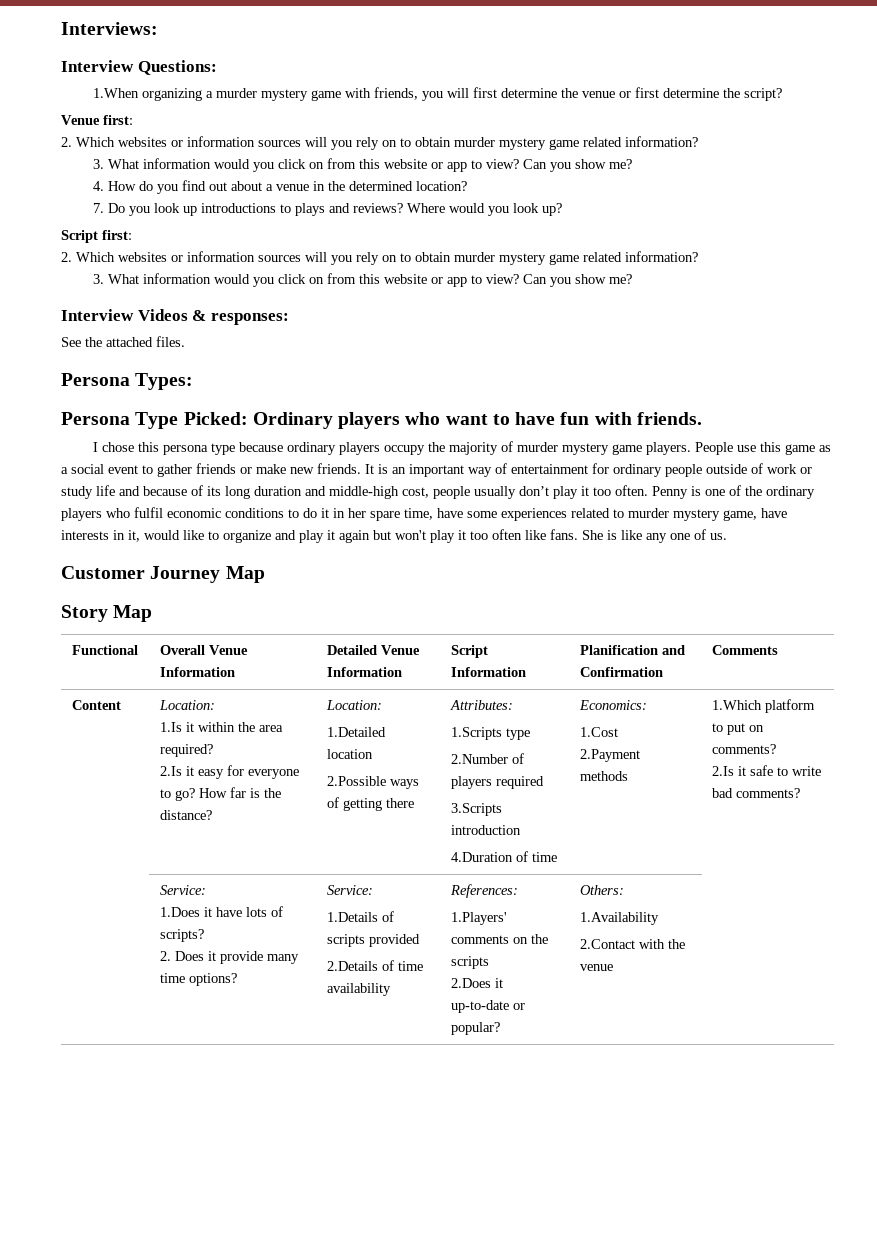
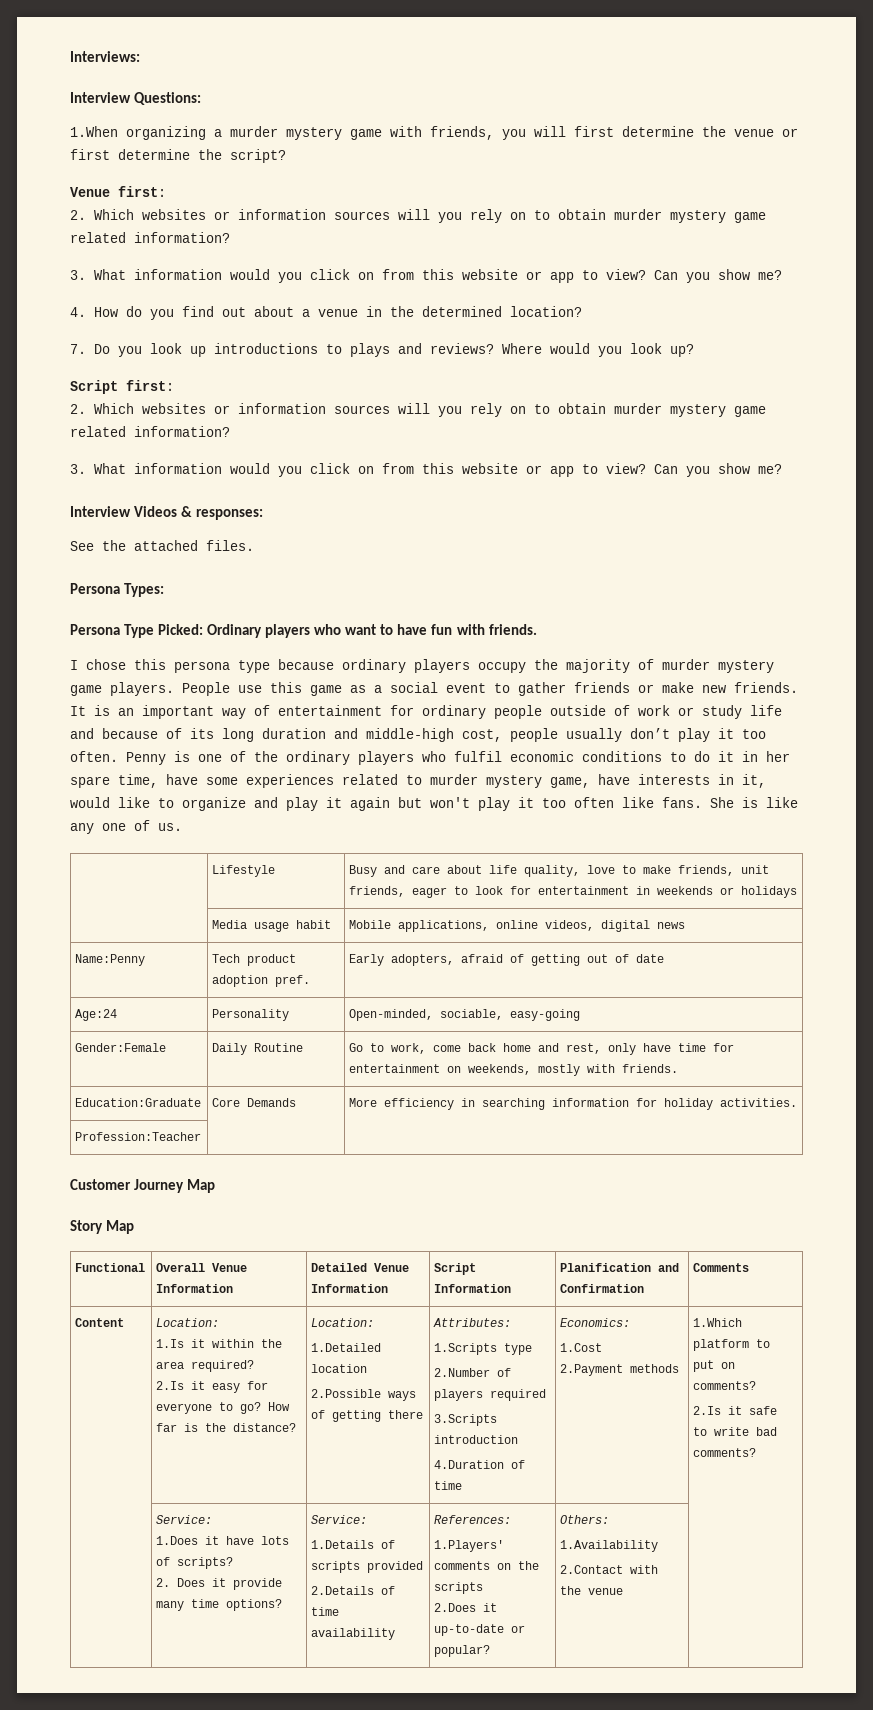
(727, 536) none -> [212,865,276,877] [349,865,770,877] [349,886,798,898] [212,920,332,932] [349,920,686,932] [75,954,146,966] [212,954,297,966] [212,975,311,987] [349,954,665,966] [75,1009,118,1021] [212,1009,290,1021] [349,1009,581,1021] [75,1043,167,1052] [212,1043,304,1055] [349,1043,735,1055] [349,1064,679,1076] [75,1098,202,1107] [212,1098,297,1107] [349,1098,798,1110] [75,1132,202,1141] // | Lifestyle | Busy and care about life quality, love to make friends, unit friends, eager to look for entertainment in weekends or holidays // | Media usage habit | Mobile applications, online videos, digital news // Name:Penny | Tech product adoption pref. | Early adopters, afraid of getting out of date // Age:24 | Personality | Open-minded, sociable, easy-going // Gender:Female | Daily Routine | Go to work, come back home and rest, only have time for entertainment on weekends, mostly with friends. // Education:Graduate | Core Demands | More efficiency in searching information for holiday activities. // Profession:Teacher | |

